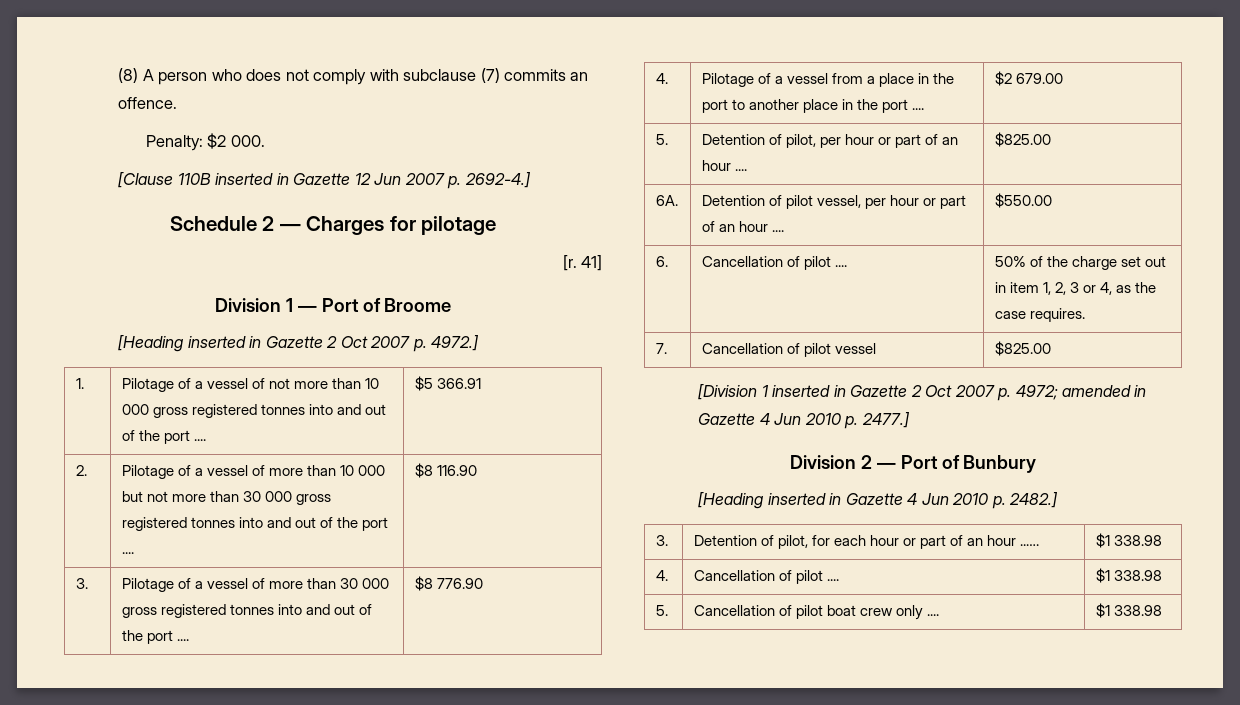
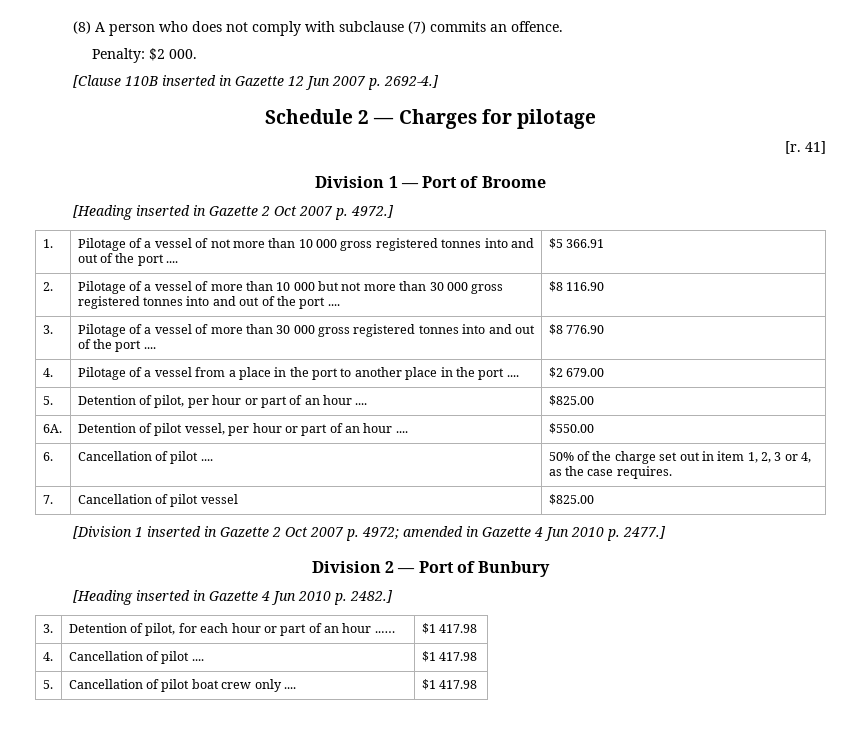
[1113,535,1162,546] 338.98 -> [439,624,478,633] 417.98
[1113,570,1162,581] 338.98 -> [439,652,478,661] 417.98
[1113,605,1162,616] 338.98 -> [439,680,478,689] 417.98

